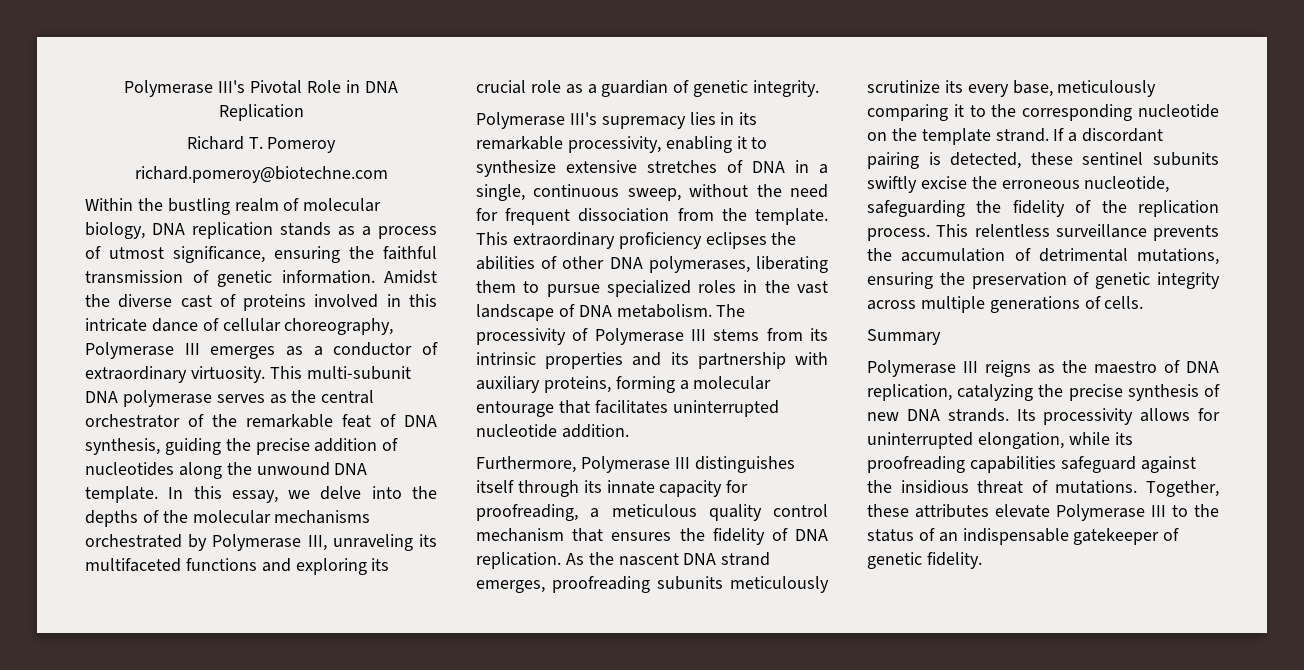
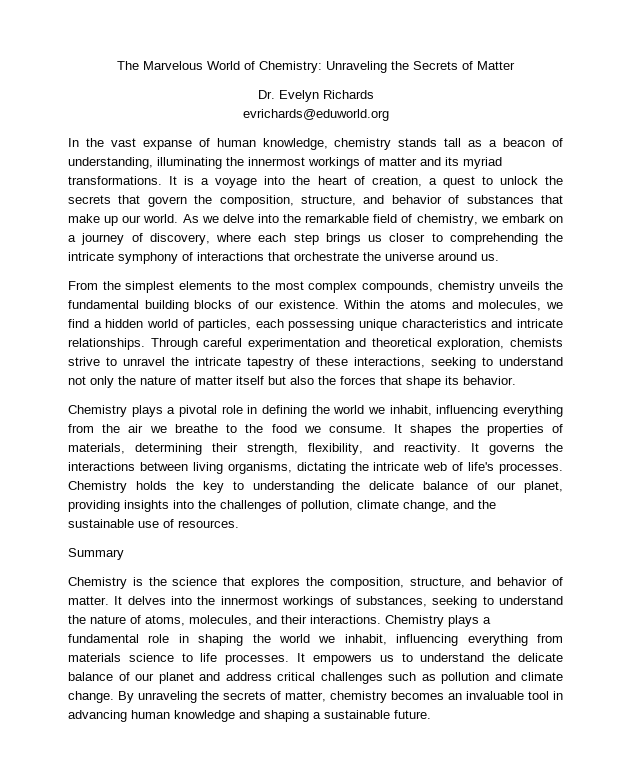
[124,80,398,97] [218,104,304,121] [186,136,337,153] [134,166,388,183] [85,198,382,215] [85,222,437,239] [85,246,437,263] [85,270,437,287] [85,294,437,311] [85,318,394,335] [85,342,439,359] [85,366,411,383] [85,390,375,407] [85,414,437,428] [85,438,399,455] [85,462,368,479] [85,486,437,503] [85,510,371,527] [85,534,437,551] [85,558,390,575] [476,80,820,97] [476,112,758,129] [476,136,768,153] [476,160,828,177] [476,184,828,201] [476,208,828,225] [476,232,797,249] [476,256,828,273] [476,280,828,297] [476,304,746,321] [476,328,828,345] [476,352,828,369] [476,376,772,393] [476,400,779,417] [476,424,629,438] [476,456,795,473] [476,480,749,497] [476,504,828,521] [476,528,828,545] [476,552,771,569] [476,576,829,593] [867,80,1157,97] [867,104,1219,121] [867,128,1164,145] [867,152,1219,169] [867,176,1170,193] [867,200,1219,217] [867,224,1219,241] [867,248,1219,265] [867,272,1220,289] [867,296,1144,313] [867,329,941,345] [867,360,1219,377] [867,384,1220,401] [867,408,1220,425] [867,432,1133,449] [867,456,1196,473] [867,480,1219,497] [867,504,1219,521] [867,528,1180,545] [867,552,982,569] Polymerase III's Pivotal Role in DNA Replication // Richard T. Pomeroy // richard.pomeroy@biotechne.com // Within the bustling realm of molecular biology, DNA replication stands as a process of utmost significance, ensuring the faithful transmission of genetic information. Amidst the diverse cast of proteins involved in this intricate dance of cellular choreography, Polymerase III emerges as a conductor of extraordinary virtuosity. This multi-subunit DNA polymerase serves as the central orchestrator of the remarkable feat of DNA synthesis, guiding the precise addition of nucleotides along the unwound DNA template. In this essay, we delve into the depths of the molecular mechanisms orchestrated by Polymerase III, unraveling its multifaceted functions and exploring its crucial role as a guardian of genetic integrity. // Polymerase III's supremacy lies in its remarkable processivity, enabling it to synthesize extensive stretches of DNA in a single, continuous sweep, without the need for frequent dissociation from the template. This extraordinary proficiency eclipses the abilities of other DNA polymerases, liberating them to pursue specialized roles in the vast landscape of DNA metabolism. The processivity of Polymerase III stems from its intrinsic properties and its partnership with auxiliary proteins, forming a molecular entourage that facilitates uninterrupted nucleotide addition. // Furthermore, Polymerase III distinguishes itself through its innate capacity for proofreading, a meticulous quality control mechanism that ensures the fidelity of DNA replication. As the nascent DNA strand emerges, proofreading subunits meticulously scrutinize its every base, meticulously comparing it to the corresponding nucleotide on the template strand. If a discordant pairing is detected, these sentinel subunits swiftly excise the erroneous nucleotide, safeguarding the fidelity of the replication process. This relentless surveillance prevents the accumulation of detrimental mutations, ensuring the preservation of genetic integrity across multiple generations of cells. // Summary // Polymerase III reigns as the maestro of DNA replication, catalyzing the precise synthesis of new DNA strands. Its processivity allows for uninterrupted elongation, while its proofreading capabilities safeguard against the insidious threat of mutations. Together, these attributes elevate Polymerase III to the status of an indispensable gatekeeper of genetic fidelity. -> [117,61,515,73] [257,90,374,102] [242,109,389,121] [68,138,563,150] [68,157,502,169] [68,176,563,188] [68,195,563,207] [68,214,563,226] [68,233,563,245] [68,252,499,264] [68,281,563,293] [68,300,564,312] [68,319,563,331] [68,338,563,350] [68,357,564,369] [68,376,516,388] [68,405,563,417] [68,424,563,436] [68,443,563,455] [68,462,563,474] [68,481,564,493] [68,500,496,512] [68,519,239,528] [68,548,124,560] [68,577,563,589] [68,596,563,608] [68,615,491,627] [68,634,563,646] [68,653,563,665] [68,672,563,684] [68,691,563,703] [68,710,431,722] The Marvelous World of Chemistry: Unraveling the Secrets of Matter // Dr. Evelyn Richards // evrichards@eduworld.org // In the vast expanse of human knowledge, chemistry stands tall as a beacon of understanding, illuminating the innermost workings of matter and its myriad transformations. It is a voyage into the heart of creation, a quest to unlock the secrets that govern the composition, structure, and behavior of substances that make up our world. As we delve into the remarkable field of chemistry, we embark on a journey of discovery, where each step brings us closer to comprehending the intricate symphony of interactions that orchestrate the universe around us. // From the simplest elements to the most complex compounds, chemistry unveils the fundamental building blocks of our existence. Within the atoms and molecules, we find a hidden world of particles, each possessing unique characteristics and intricate relationships. Through careful experimentation and theoretical exploration, chemists strive to unravel the intricate tapestry of these interactions, seeking to understand not only the nature of matter itself but also the forces that shape its behavior. // Chemistry plays a pivotal role in defining the world we inhabit, influencing everything from the air we breathe to the food we consume. It shapes the properties of materials, determining their strength, flexibility, and reactivity. It governs the interactions between living organisms, dictating the intricate web of life's processes. Chemistry holds the key to understanding the delicate balance of our planet, providing insights into the challenges of pollution, climate change, and the sustainable use of resources. // Summary // Chemistry is the science that explores the composition, structure, and behavior of matter. It delves into the innermost workings of substances, seeking to understand the nature of atoms, molecules, and their interactions. Chemistry plays a fundamental role in shaping the world we inhabit, influencing everything from materials science to life processes. It empowers us to understand the delicate balance of our planet and address critical challenges such as pollution and climate change. By unraveling the secrets of matter, chemistry becomes an invaluable tool in advancing human knowledge and shaping a sustainable future.

